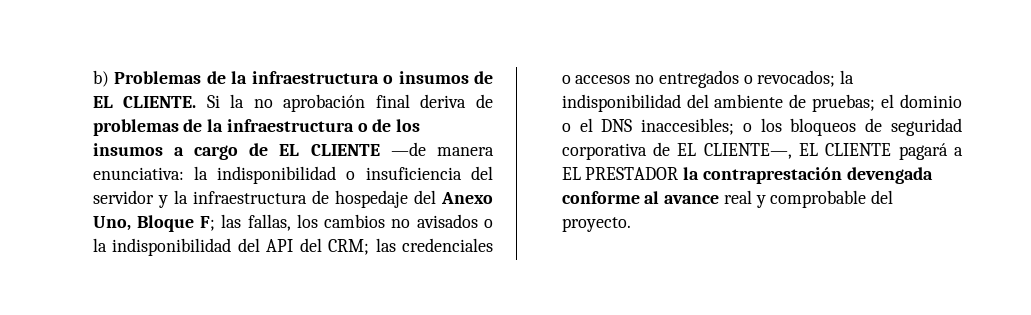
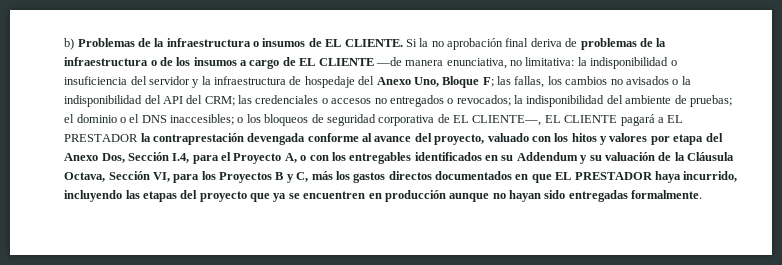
[92,167,184,180] enunciativa: -> [446,57,575,69] enunciativa, no limitativa:
[723,190,894,208] [561,217,631,232] real y comprobable del proyecto. -> [414,133,723,145] [64,152,735,164] [64,171,738,183] [64,190,703,202] del proyecto, valuado con los hitos y valores por etapa del Anexo Dos, Sección I.4, para el Proyecto A, o con los entregables identificados en su Addendum y su valuación de la Cláusula Octava, Sección VI, para los Proyectos B y C, más los gastos directos documentados en que EL PRESTADOR haya incurrido, incluyendo las etapas del proyecto que ya se encuentren en producción aunque no hayan sido entregadas formalmente.

